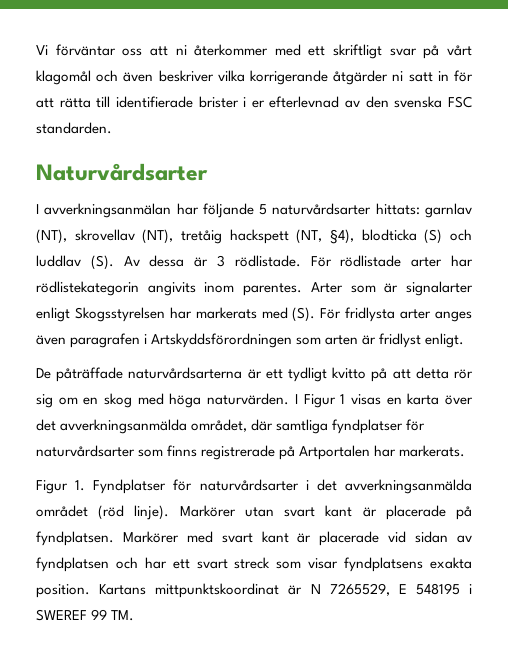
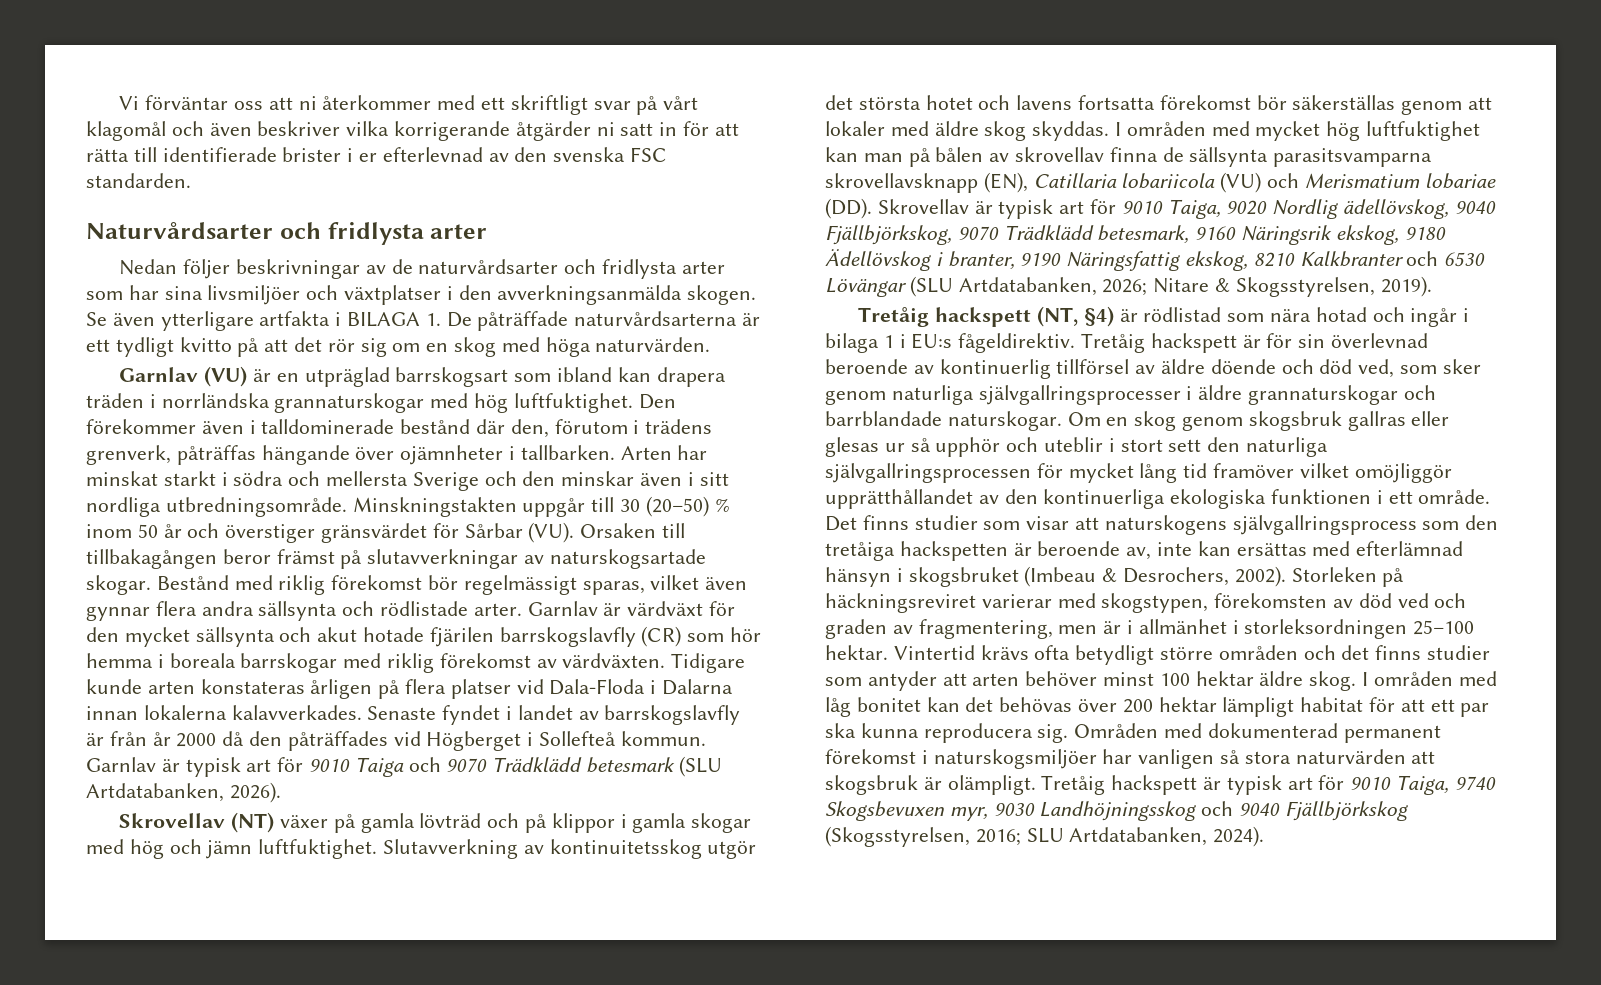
[36,203,472,218] [36,229,473,244] [36,255,474,270] [36,281,474,296] [36,307,473,322] [36,333,465,348] // I avverkningsanmälan har följande 5 naturvårdsarter hittats: garnlav (NT), skrovellav (NT), tretåig hackspett (NT, §4), blodticka (S) och luddlav (S). Av dessa är 3 rödlistade. För rödlistade arter har rödlistekategorin angivits inom parentes. Arter som är signalarter enligt Skogsstyrelsen har markerats med (S). För fridlysta arter anges även paragrafen i Artskyddsförordningen som arten är fridlyst enligt. // -> [279,222,488,245] [119,259,725,279] [86,285,757,305] [86,311,441,331] och fridlysta arter // Nedan följer beskrivningar av de naturvårdsarter och fridlysta arter som har sina livsmiljöer och växtplatser i den avverkningsanmälda skogen. Se även ytterligare artfakta i BILAGA 1.
[415,367,449,379] detta -> [294,337,323,352] det
[294,393,473,408] [36,419,426,434] [36,445,466,460] [36,479,473,494] [36,505,473,520] [36,531,473,546] [36,557,473,572] [36,583,472,598] [36,609,135,621] I Figur 1 visas en karta över det avverkningsanmälda området, där samtliga fyndplatser för naturvårdsarter som finns registrerade på Artportalen har markerats. // Figur 1. Fyndplatser för naturvårdsarter i det avverkningsanmälda området (röd linje). Markörer utan svart kant är placerade på fyndplatsen. Markörer med svart kant är placerade vid sidan av fyndplatsen och har ett svart streck som visar fyndplatsens exakta position. Kartans mittpunktskoordinat är N 7265529, E 548195 i SWEREF 99 TM. -> [119,366,726,387] [86,393,676,413] [86,419,713,438] [86,445,708,465] [86,471,729,491] [86,496,730,517] [86,522,686,543] [86,549,706,569] [86,575,748,595] [86,601,736,621] [86,626,762,647] [86,653,746,673] [86,679,734,699] [86,705,741,725] [86,731,706,751] [86,756,722,777] [86,782,281,803] [119,812,752,833] [86,839,757,859] [825,95,1493,115] [825,121,1481,141] [825,147,1433,167] [825,172,1496,193] [825,198,1496,219] [825,225,1446,245] [825,249,1486,271] [825,276,1432,297] [858,306,1470,327] [825,333,1429,353] [825,359,1481,379] [825,385,1436,405] [825,411,1450,431] [825,437,1329,457] [825,463,1452,483] [825,489,1491,509] [825,515,1499,535] [825,541,1464,561] [825,566,1405,587] [825,593,1467,613] [825,619,1475,639] [825,645,1491,665] [825,671,1497,691] [825,697,1490,717] [825,723,1441,743] [825,749,1436,769] [825,775,1496,795] [825,801,1408,821] [825,826,1265,847] // Garnlav (VU) är en utpräglad barrskogsart som ibland kan drapera träden i norrländska grannaturskogar med hög luftfuktighet. Den förekommer även i talldominerade bestånd där den, förutom i trädens grenverk, påträffas hängande över ojämnheter i tallbarken. Arten har minskat starkt i södra och mellersta Sverige och den minskar även i sitt nordliga utbredningsområde. Minskningstakten uppgår till 30 (20–50) % inom 50 år och överstiger gränsvärdet för Sårbar (VU). Orsaken till tillbakagången beror främst på slutavverkningar av naturskogsartade skogar. Bestånd med riklig förekomst bör regelmässigt sparas, vilket även gynnar flera andra sällsynta och rödlistade arter. Garnlav är värdväxt för den mycket sällsynta och akut hotade fjärilen barrskogslavfly (CR) som hör hemma i boreala barrskogar med riklig förekomst av värdväxten. Tidigare kunde arten konstateras årligen på flera platser vid Dala-Floda i Dalarna innan lokalerna kalavverkades. Senaste fyndet i landet av barrskogslavfly är från år 2000 då den påträffades vid Högberget i Sollefteå kommun. Garnlav är typisk art för 9010 Taiga och 9070 Trädklädd betesmark (SLU Artdatabanken, 2026). // Skrovellav (NT) växer på gamla lövträd och på klippor i gamla skogar med hög och jämn luftfuktighet. Slutavverkning av kontinuitetsskog utgör det största hotet och lavens fortsatta förekomst bör säkerställas genom att lokaler med äldre skog skyddas. I områden med mycket hög luftfuktighet kan man på bålen av skrovellav finna de sällsynta parasitsvamparna skrovellavsknapp (EN), Catillaria lobariicola (VU) och Merismatium lobariae (DD). Skrovellav är typisk art för 9010 Taiga, 9020 Nordlig ädellövskog, 9040 Fjällbjörkskog, 9070 Trädklädd betesmark, 9160 Näringsrik ekskog, 9180 Ädellövskog i branter, 9190 Näringsfattig ekskog, 8210 Kalkbranter och 6530 Lövängar (SLU Artdatabanken, 2026; Nitare & Skogsstyrelsen, 2019). // Tretåig hackspett (NT, §4) är rödlistad som nära hotad och ingår i bilaga 1 i EU:s fågeldirektiv. Tretåig hackspett är för sin överlevnad beroende av kontinuerlig tillförsel av äldre döende och död ved, som sker genom naturliga självgallringsprocesser i äldre grannaturskogar och barrblandade naturskogar. Om en skog genom skogsbruk gallras eller glesas ur så upphör och uteblir i stort sett den naturliga självgallringsprocessen för mycket lång tid framöver vilket omöjliggör upprätthållandet av den kontinuerliga ekologiska funktionen i ett område. Det finns studier som visar att naturskogens självgallringsprocess som den tretåiga hackspetten är beroende av, inte kan ersättas med efterlämnad hänsyn i skogsbruket (Imbeau & Desrochers, 2002). Storleken på häckningsreviret varierar med skogstypen, förekomsten av död ved och graden av fragmentering, men är i allmänhet i storleksordningen 25–100 hektar. Vintertid krävs ofta betydligt större områden och det finns studier som antyder att arten behöver minst 100 hektar äldre skog. I områden med låg bonitet kan det behövas över 200 hektar lämpligt habitat för att ett par ska kunna reproducera sig. Områden med dokumenterad permanent förekomst i naturskogsmiljöer har vanligen så stora naturvärden att skogsbruk är olämpligt. Tretåig hackspett är typisk art för 9010 Taiga, 9740 Skogsbevuxen myr, 9030 Landhöjningsskog och 9040 Fjällbjörkskog (Skogsstyrelsen, 2016; SLU Artdatabanken, 2024).

